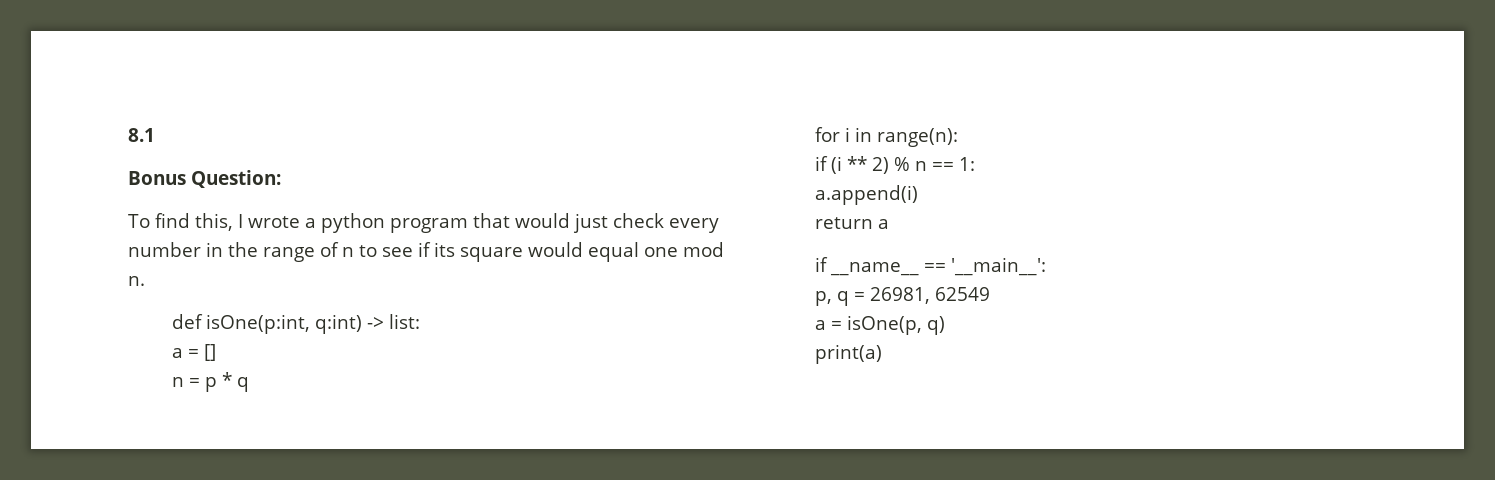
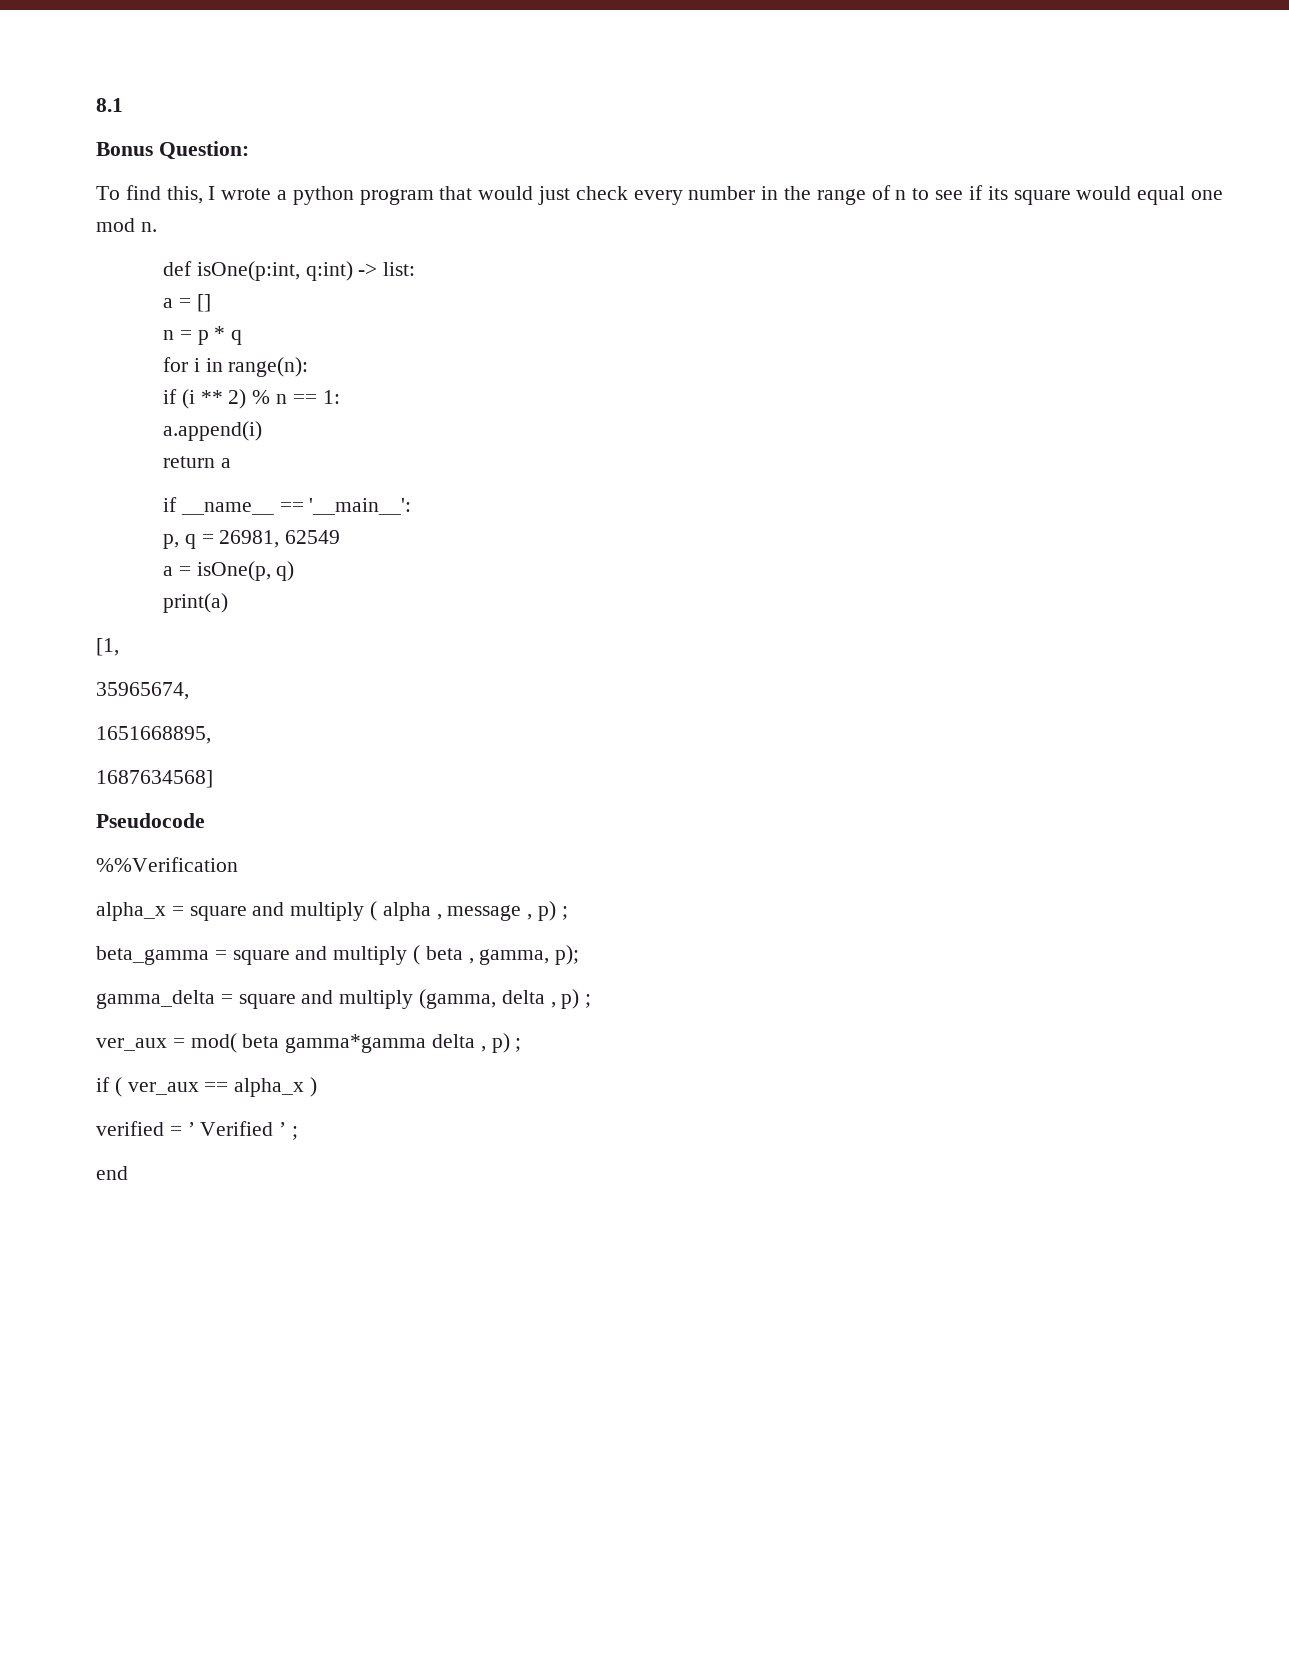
(882, 354) none -> [96,638,119,656] [96,682,189,700] [96,726,211,744] [96,770,213,788] [96,813,205,828] [96,857,238,872] [96,901,568,921] [96,945,580,965] [96,989,592,1009] [96,1033,522,1053] [96,1077,318,1097] [96,1121,299,1140] [96,1166,128,1180] // [1, // 35965674, // 1651668895, // 1687634568] // Pseudocode // %%Verification // alpha_x = square and multiply ( alpha , message , p) ; // beta_gamma = square and multiply ( beta , gamma, p); // gamma_delta = square and multiply (gamma, delta , p) ; // ver_aux = mod( beta gamma*gamma delta , p) ; // if ( ver_aux == alpha_x ) // verified = ’ Verified ’ ; // end

